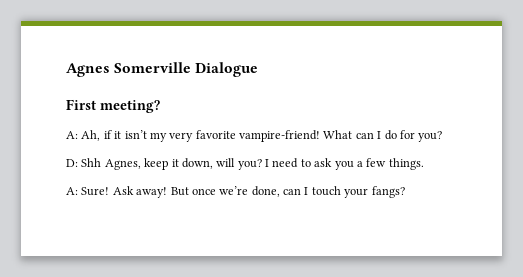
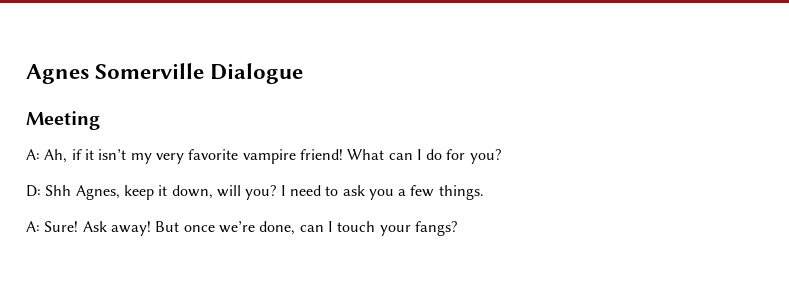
[66,99,160,113] First meeting? -> [26,111,100,130] Meeting
[239,130,320,142] vampire-friend! -> [242,149,343,164] vampire friend!

